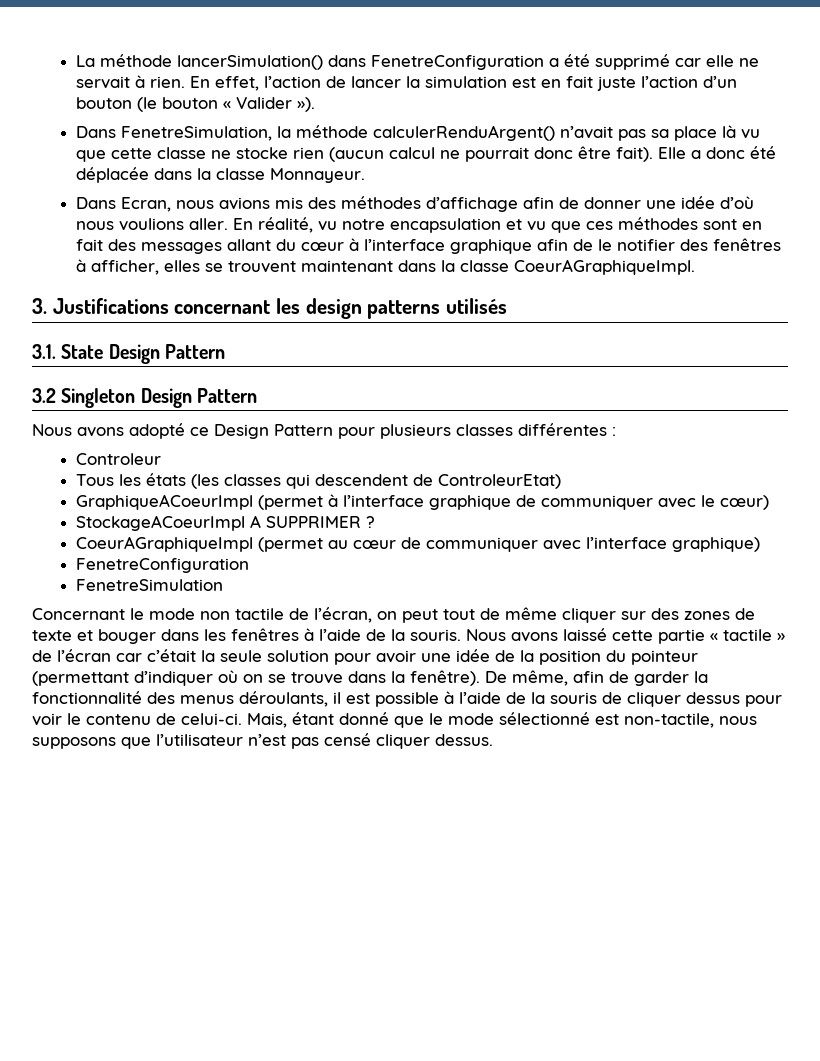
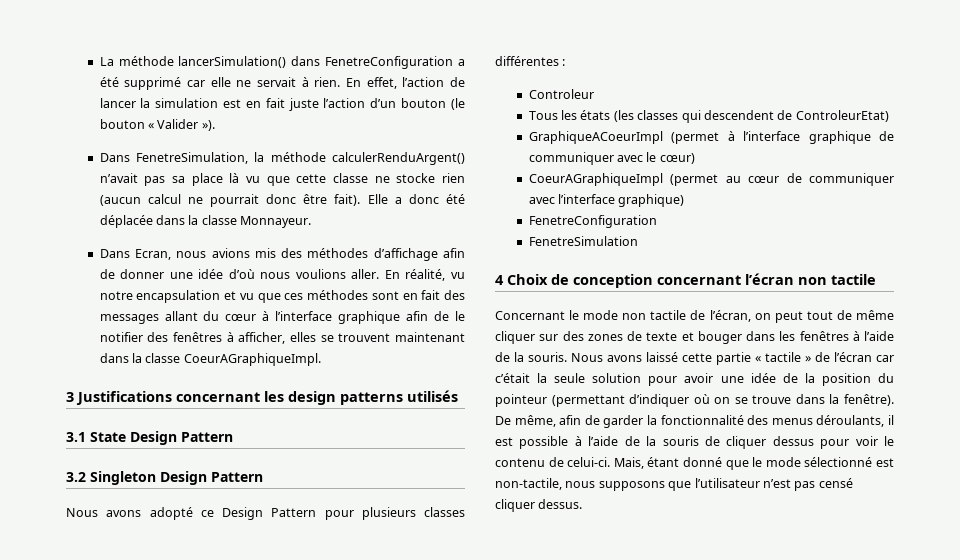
[32,298,47,314] 3. -> [66,392,74,402] 3
[32,344,56,359] 3.1. -> [66,432,86,442] 3.1
[76,515,376,531] // StockageACoeurImpl A SUPPRIMER ? -> (695, 158) none
(224, 585) none -> [495,273,876,288] // 4 Choix de conception concernant l’écran non tactile

